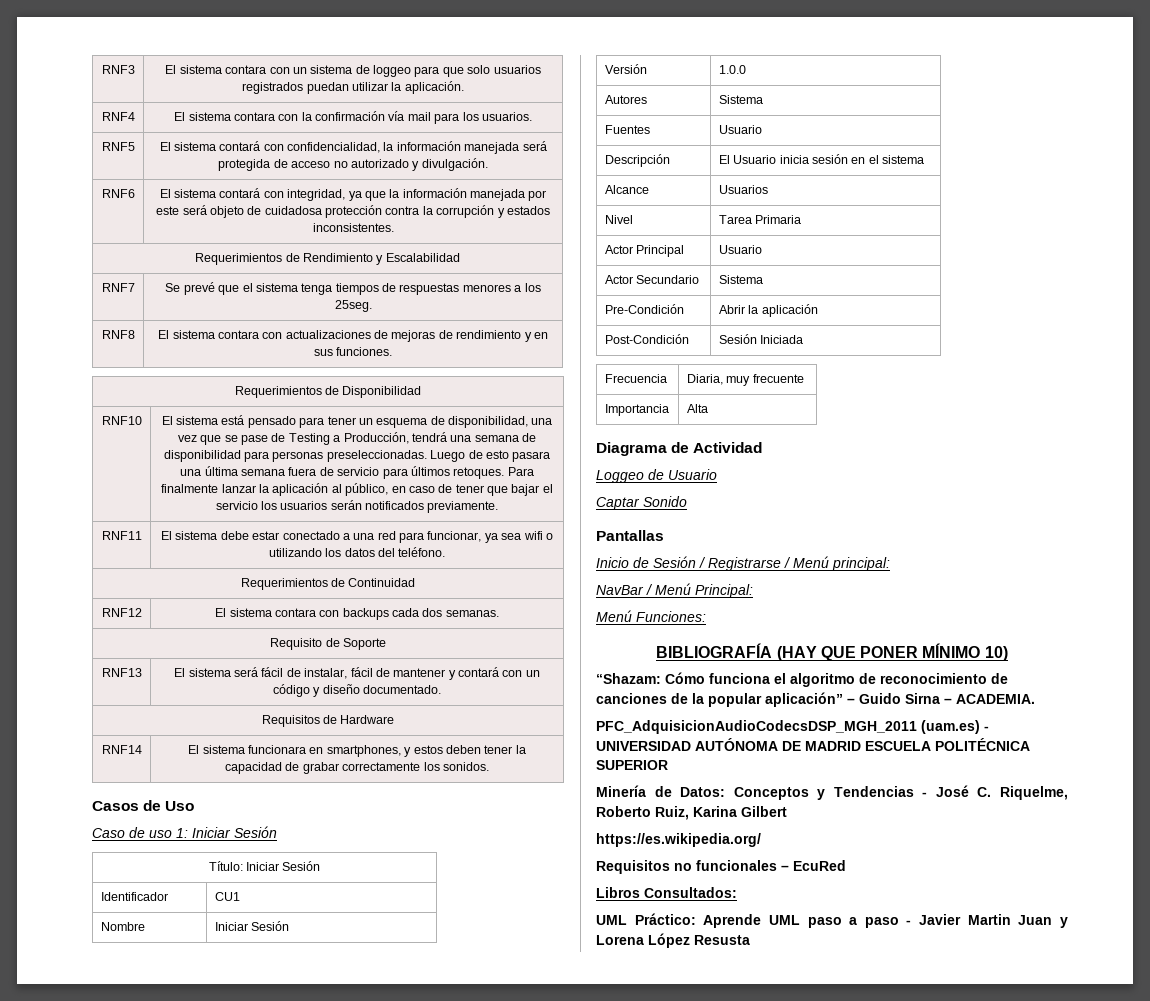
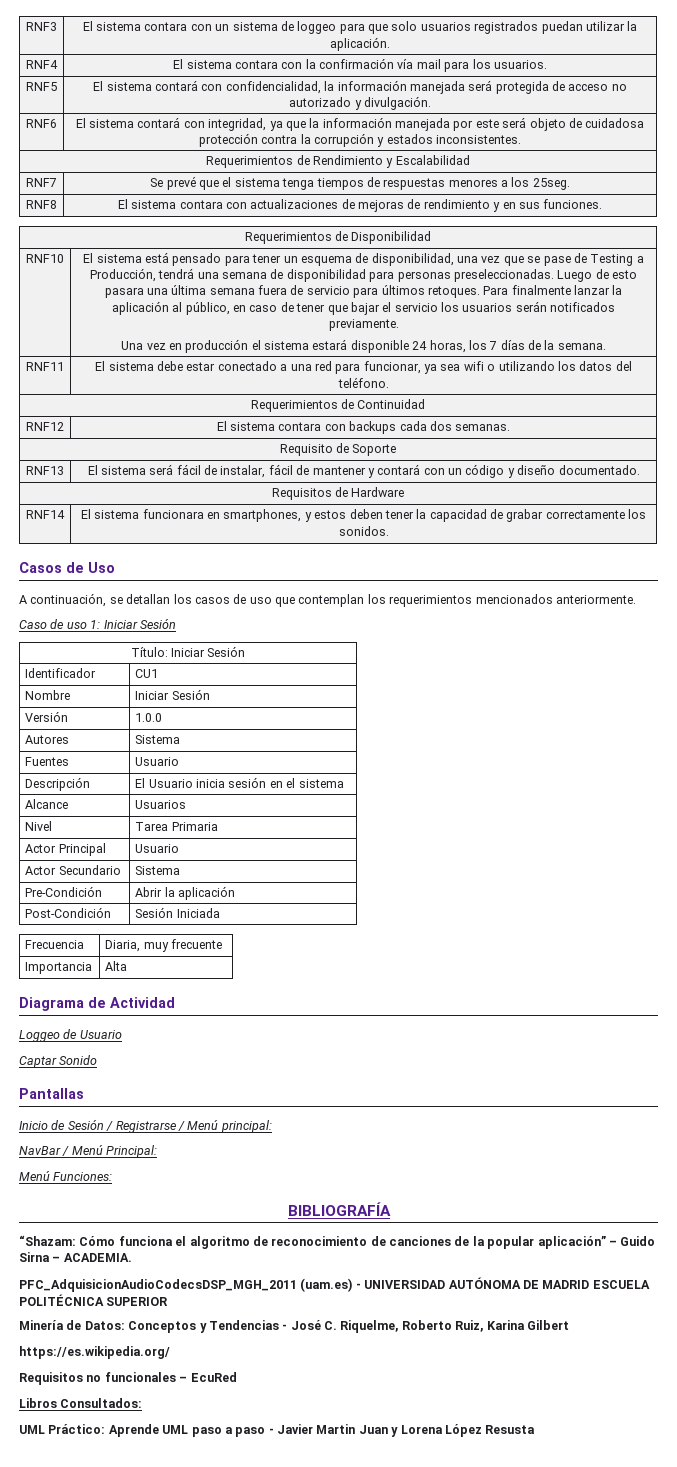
(499, 507) none -> [121,339,606,353] // Una vez en producción el sistema estará disponible 24 horas, los 7 días de la semana.
(195, 806) none -> [19,593,636,607] // A continuación, se detallan los casos de uso que contemplan los requerimientos mencionados anteriormente.
[776,643,1008,661] (HAY QUE PONER MÍNIMO 10) -> (391, 1209) none

